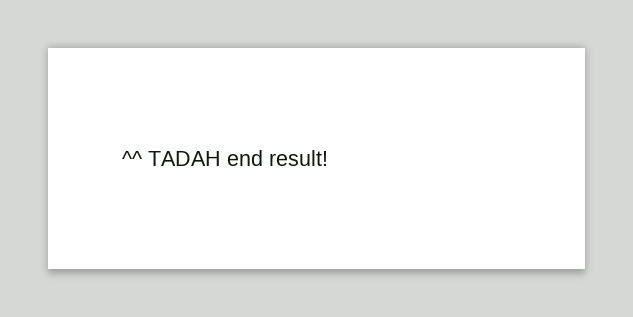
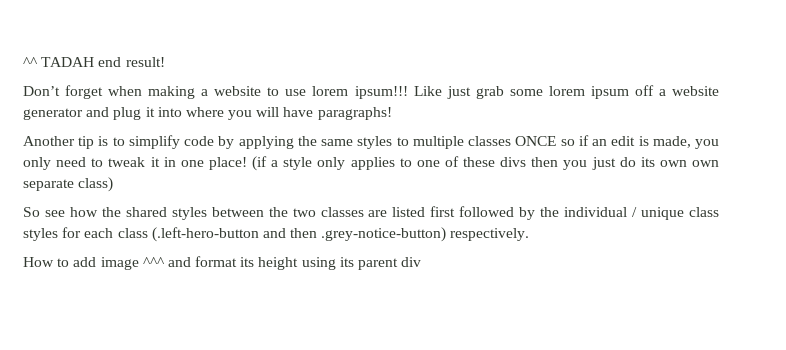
(328, 158) none -> [23,85,719,99] [23,107,392,120] [23,135,719,149] [23,156,719,171] [23,177,114,192] [23,206,720,220] [23,227,530,242] [23,256,422,270] // Don’t forget when making a website to use lorem ipsum!!! Like just grab some lorem ipsum off a website generator and plug it into where you will have paragraphs! // Another tip is to simplify code by applying the same styles to multiple classes ONCE so if an edit is made, you only need to tweak it in one place! (if a style only applies to one of these divs then you just do its own own separate class) // So see how the shared styles between the two classes are listed first followed by the individual / unique class styles for each class (.left-hero-button and then .grey-notice-button) respectively. // How to add image ^^^ and format its height using its parent div

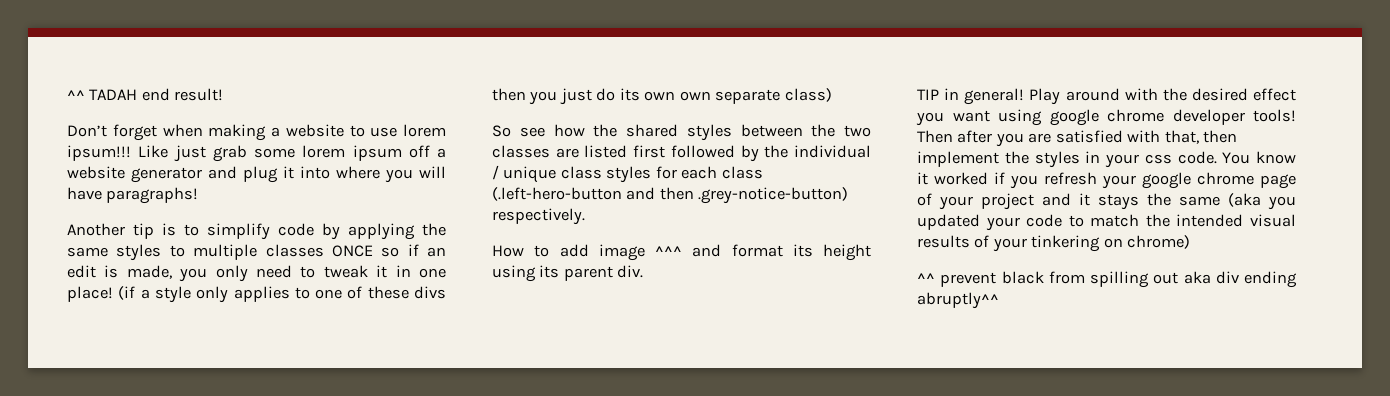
[401,257,422,267] div -> [617,265,644,278] [917,88,1296,105] [916,109,1296,126] [917,130,1238,147] [917,151,1296,168] [917,172,1296,189] [917,193,1296,210] [917,214,1296,231] [917,235,1191,252] [917,271,1297,288] [917,292,999,309] div. // TIP in general! Play around with the desired effect you want using google chrome developer tools! Then after you are satisfied with that, then implement the styles in your css code. You know it worked if you refresh your google chrome page of your project and it stays the same (aka you updated your code to match the intended visual results of your tinkering on chrome) // ^^ prevent black from spilling out aka div ending abruptly^^

